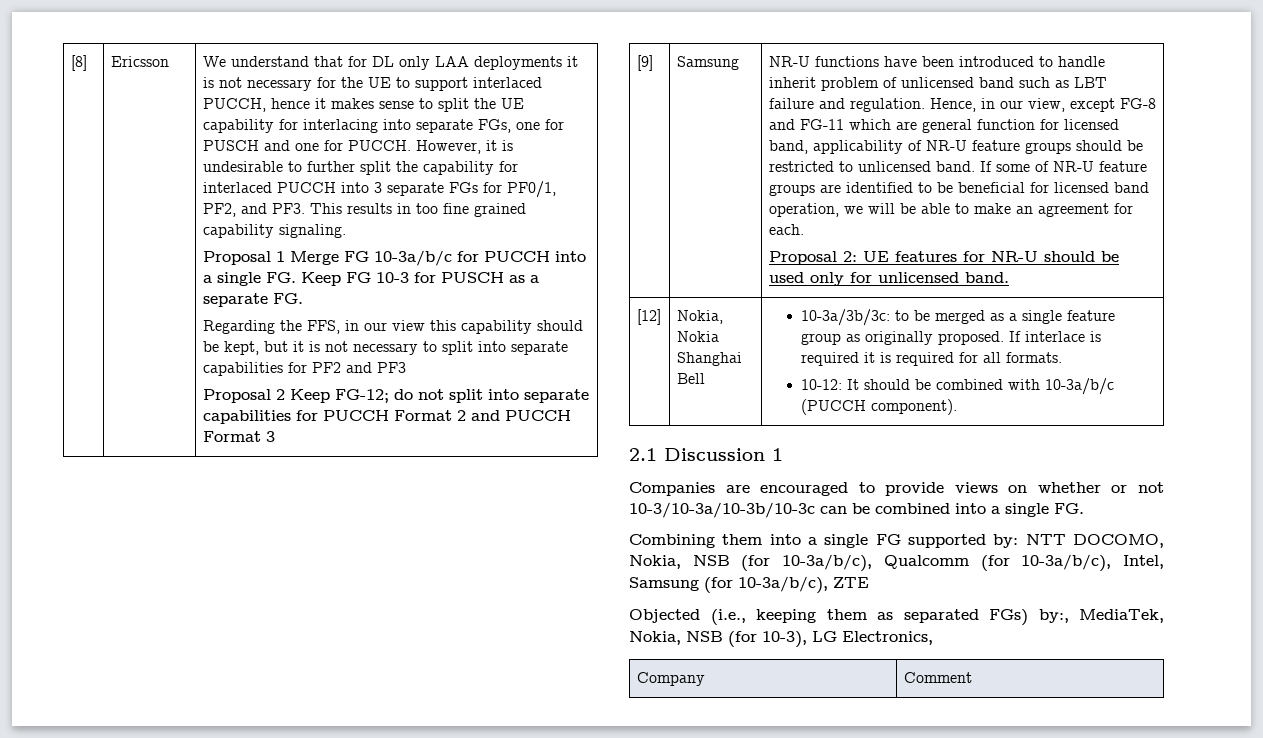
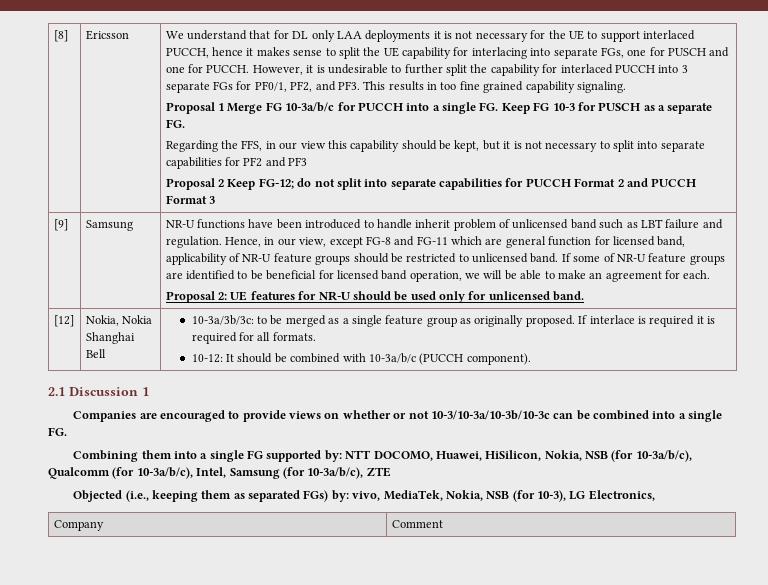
(1164, 541) none -> [435,450,542,461] Huawei, HiSilicon,
[1038,609,1069,623] by:, -> [331,490,381,502] by: vivo,

